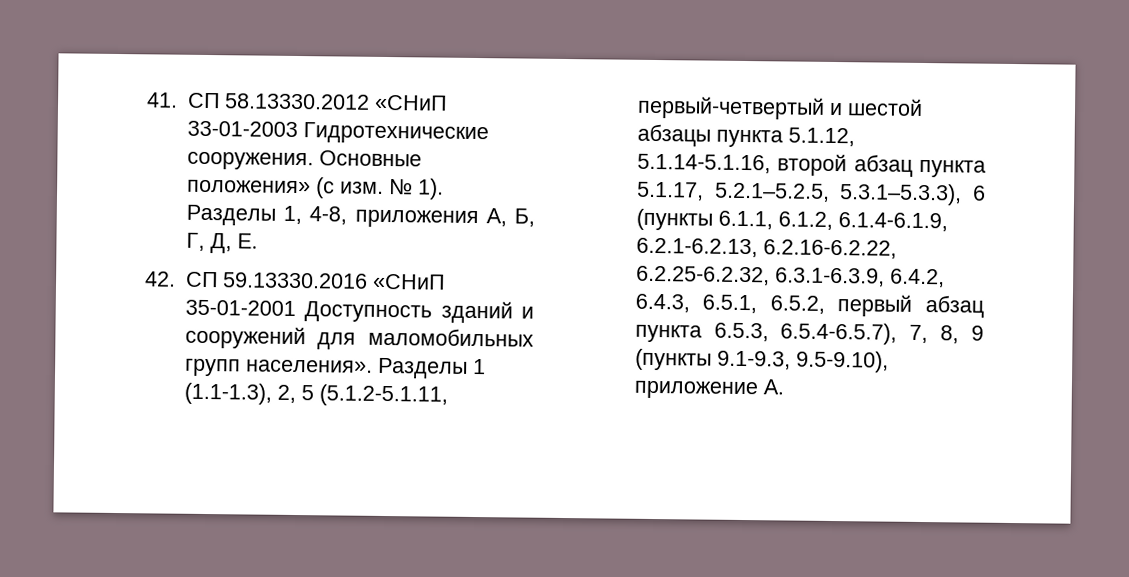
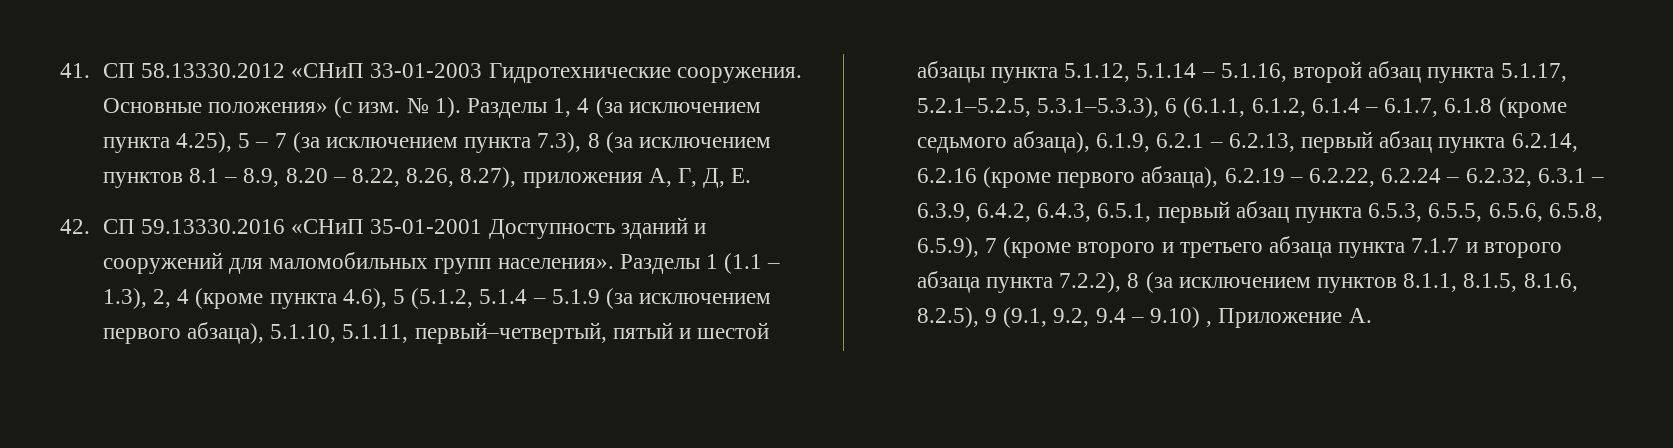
[309,206,348,225] 4-8, -> [577,97,761,118] [102,132,772,153] [102,167,517,188] 4 (за исключением пункта 4.25), 5 – 7 (за исключением пункта 7.3), 8 (за исключением пунктов 8.1 – 8.9, 8.20 – 8.22, 8.26, 8.27),
[514,208,535,227] Б, -> (672, 177) none
[183,382,448,407] [636,95,825,120] (1.1-1.3), 2, 5 (5.1.2-5.1.11, первый-четвертый -> [724,253,781,274] [102,288,772,309] [102,322,673,344] (1.1 – 1.3), 2, 4 (кроме пункта 4.6), 5 (5.1.2, 5.1.4 – 5.1.9 (за исключением первого абзаца), 5.1.10, 5.1.11, первый–четвертый, пятый
[636,153,771,174] 5.1.14-5.1.16, -> [1136,63,1287,82] 5.1.14 – 5.1.16,
[635,208,948,232] [635,237,897,259] [635,265,885,287] (пункты 6.1.1, 6.1.2, 6.1.4-6.1.9, 6.2.1-6.2.13, 6.2.16-6.2.22, 6.2.25-6.2.32, 6.3.1-6.3.9, -> [1183,97,1567,118] [916,131,1578,153] [916,166,1605,188] [916,203,971,222] (6.1.1, 6.1.2, 6.1.4 – 6.1.7, 6.1.8 (кроме седьмого абзаца), 6.1.9, 6.2.1 – 6.2.13, первый абзац пункта 6.2.14, 6.2.16 (кроме первого абзаца), 6.2.19 – 6.2.22, 6.2.24 – 6.2.32, 6.3.1 – 6.3.9,
[769,295,825,314] 6.5.2, -> (1152, 212) none
[780,322,984,345] [634,348,889,373] [633,380,758,400] 6.5.4-6.5.7), 7, 8, 9 (пункты 9.1-9.3, 9.5-9.10), приложение -> [1428,203,1603,222] [916,236,1562,258] [916,271,1578,293] [916,307,1343,328] 6.5.5, 6.5.6, 6.5.8, 6.5.9), 7 (кроме второго и третьего абзаца пункта 7.1.7 и второго абзаца пункта 7.2.2), 8 (за исключением пунктов 8.1.1, 8.1.5, 8.1.6, 8.2.5), 9 (9.1, 9.2, 9.4 – 9.10) , Приложение

